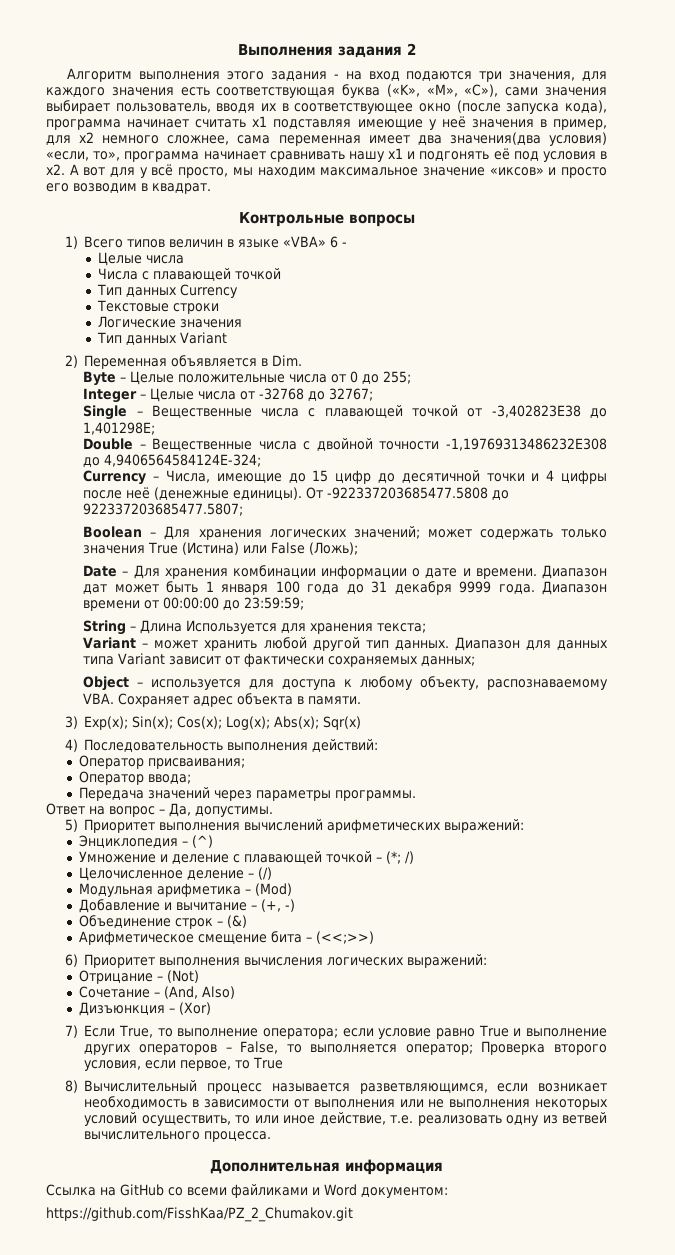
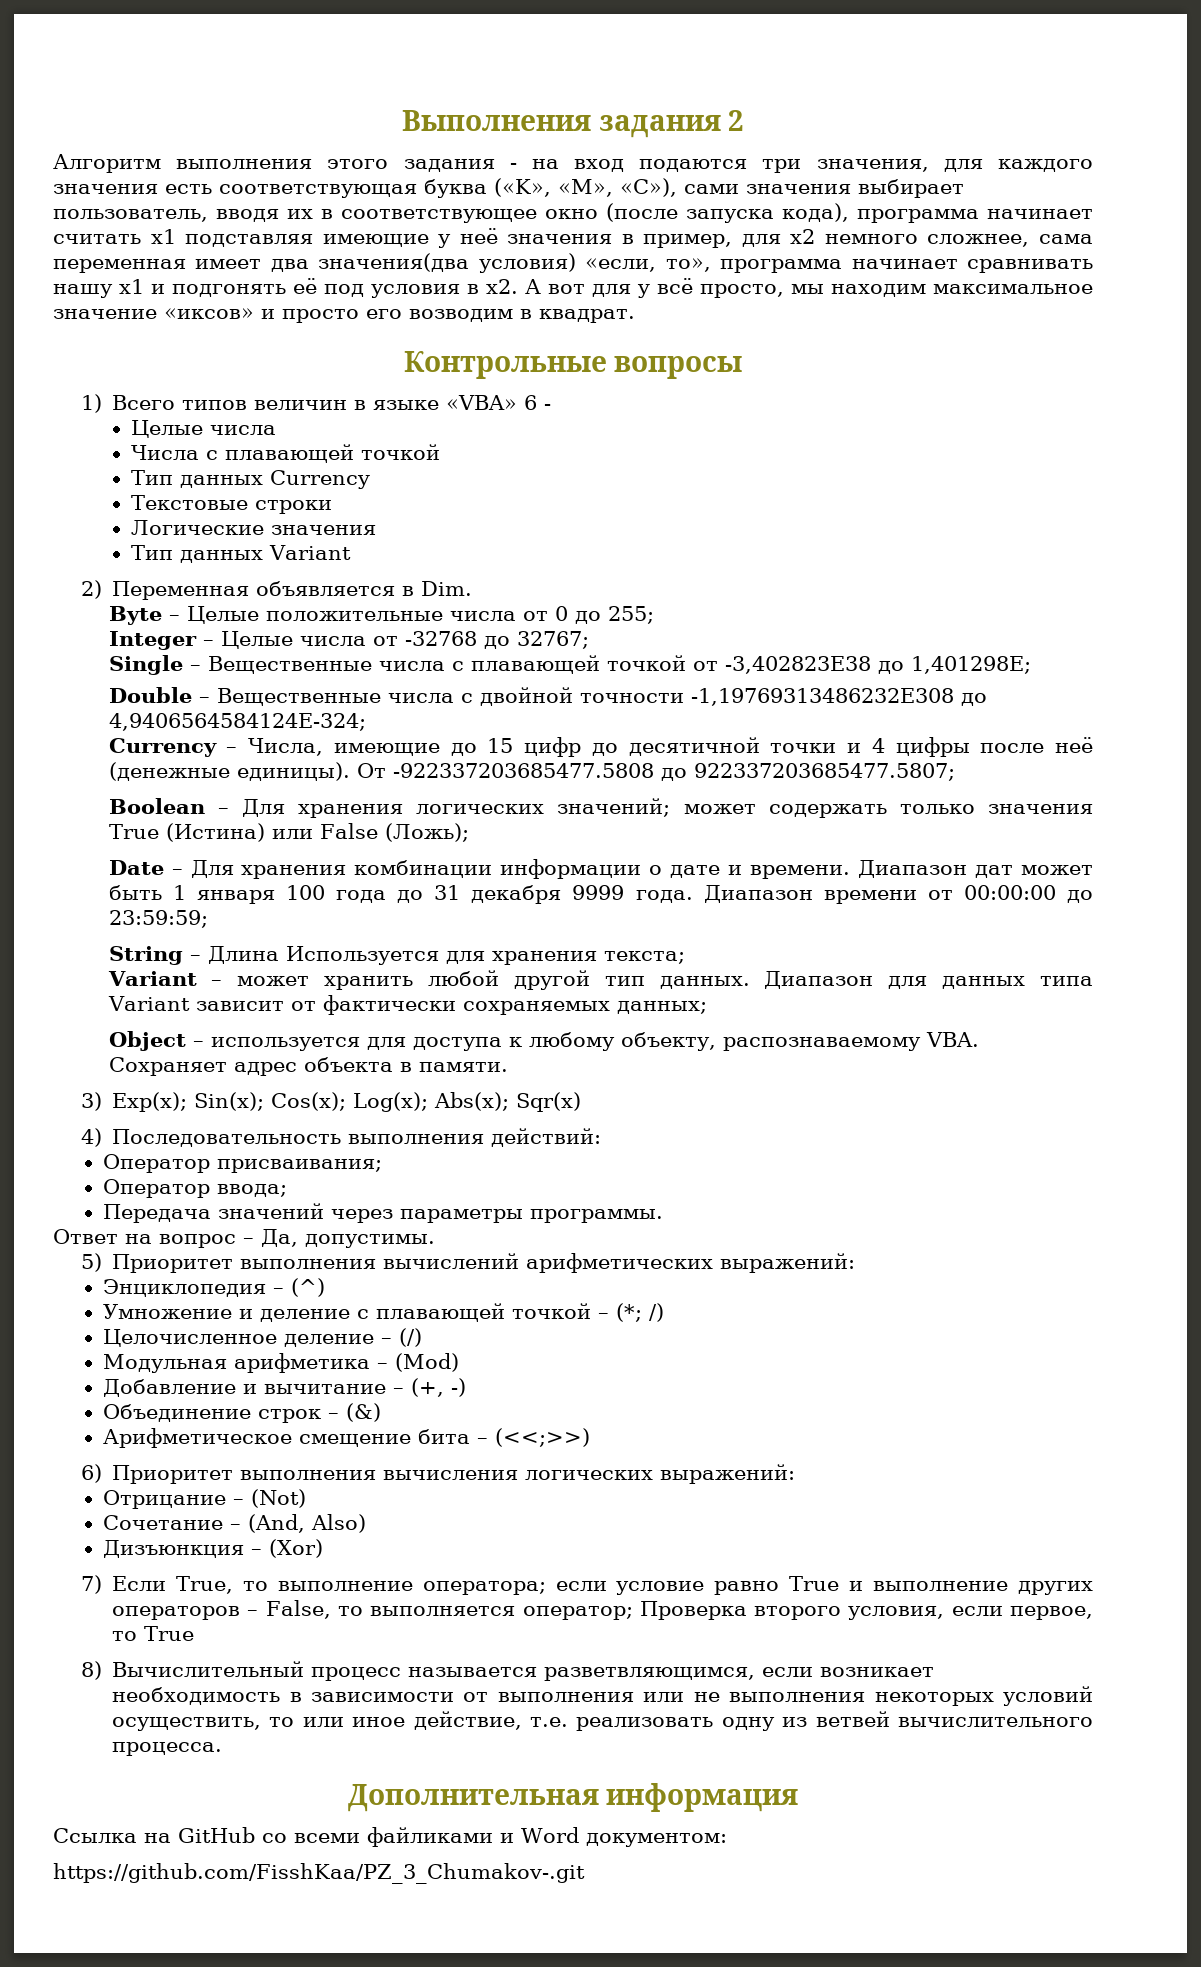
[46,1207,353,1222] https://github.com/FisshKaa/PZ_2_Chumakov.git -> [53,1863,585,1884] https://github.com/FisshKaa/PZ_3_Chumakov-.git

